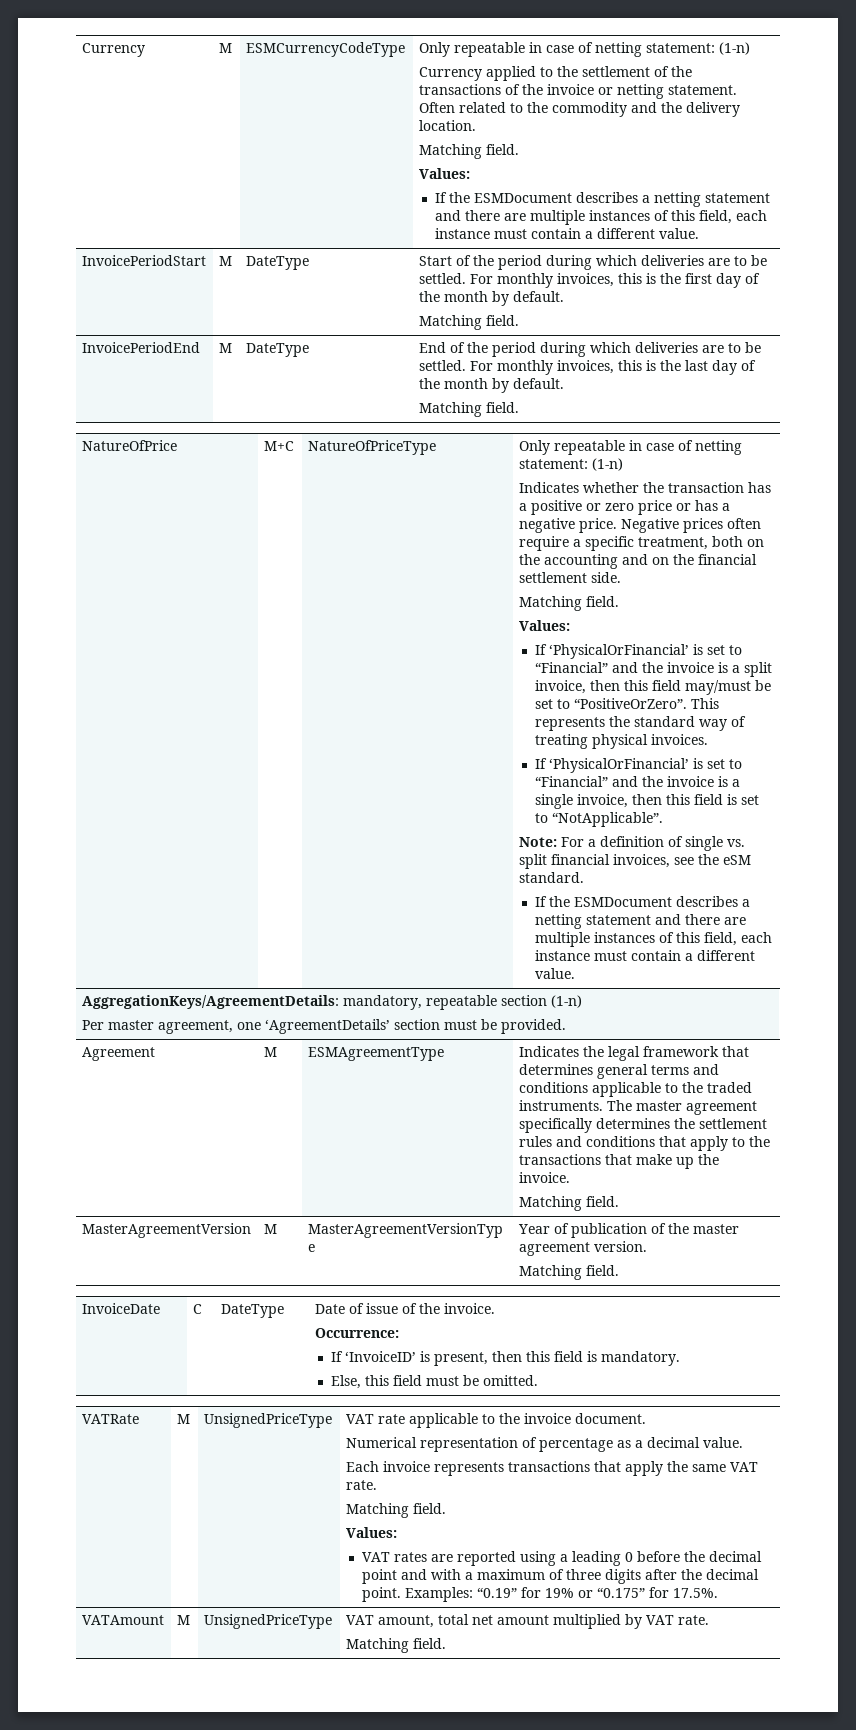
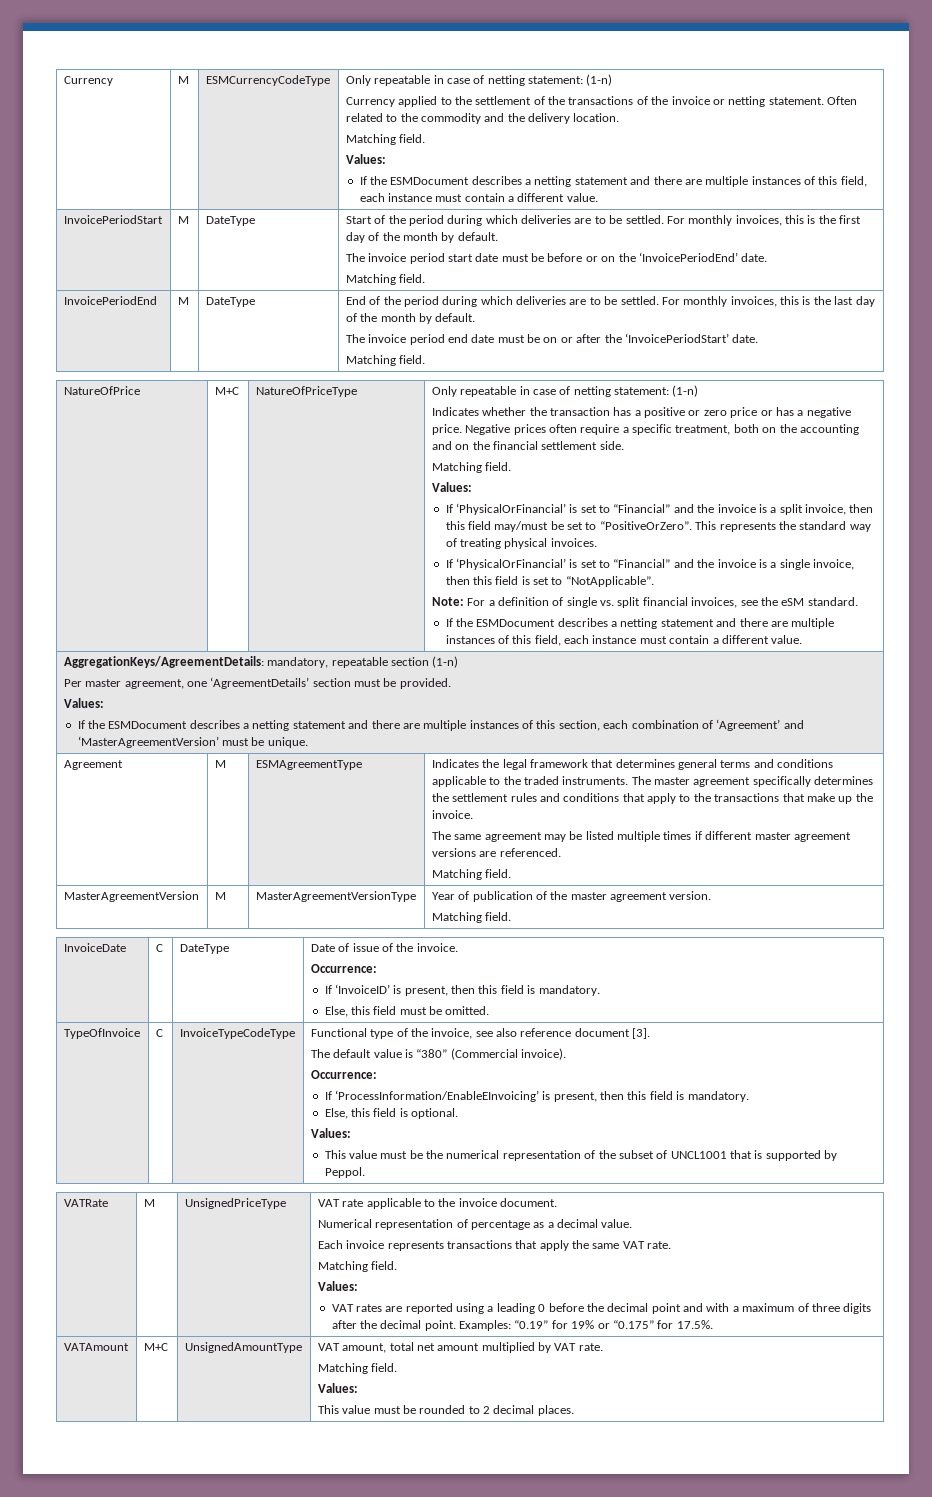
(565, 296) none -> [345,252,768,264] // The invoice period start date must be before or on the ‘InvoicePeriodEnd’ date.
(565, 383) none -> [345,333,759,345] // The invoice period end date must be on or after the ‘InvoicePeriodStart’ date.
(567, 1026) none -> [63,698,104,708] [77,719,804,731] [77,736,308,748] // Values: // If the ESMDocument describes a netting statement and there are multiple instances of this section, each combination of ‘Agreement’ and ‘MasterAgreementVersion’ must be unique.
(571, 1177) none -> [431,831,851,842] [431,848,561,857] // The same agreement may be listed multiple times if different master agreement versions are referenced.
(538, 1380) none -> [63,1028,140,1039] [155,1029,163,1037] [179,1028,295,1039] [310,1028,651,1039] [310,1048,567,1060] [310,1070,377,1079] [324,1090,749,1102] [324,1108,459,1119] [310,1128,351,1138] [324,1150,838,1161] [324,1167,365,1178] // TypeOfInvoice | C | InvoiceTypeCodeType | Functional type of the invoice, see also reference document [3]. // The default value is “380” (Commercial invoice). // Occurrence: // If ‘ProcessInformation/EnableEInvoicing’ is present, then this field is mandatory. // Else, this field is optional. // Values: // This value must be the numerical representation of the subset of UNCL1001 that is supported by Peppol.
[177,1615,191,1625] [204,1614,333,1629] M | UnsignedPriceType -> [143,1343,168,1351] [184,1342,302,1353] M+C | UnsignedAmountType
(447, 1643) none -> [317,1383,358,1393] [317,1405,574,1416] // Values: // This value must be rounded to 2 decimal places.

